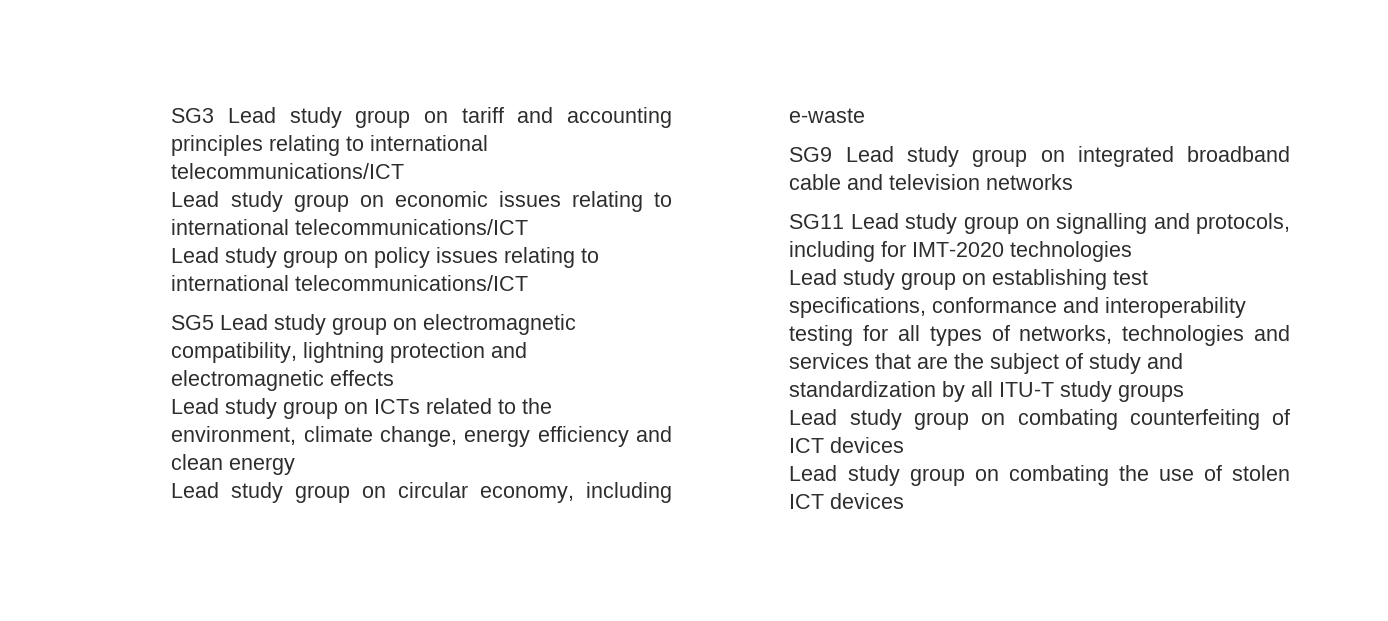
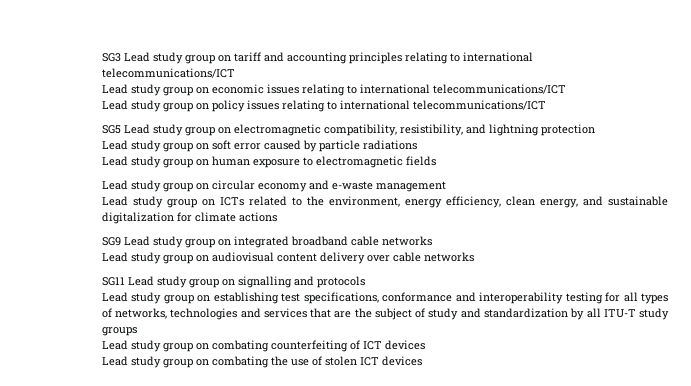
(298, 352) none -> [399,124,486,136] resistibility, and
[491,342,528,358] [171,370,395,391] and electromagnetic effects -> [101,140,417,152] [101,156,436,168] [101,180,446,192] // Lead study group on soft error caused by particle radiations // Lead study group on human exposure to electromagnetic fields // Lead study group on circular economy and e-waste management
[303,426,672,447] [171,454,296,475] [171,482,672,503] [789,108,866,123] climate change, energy efficiency and clean energy // Lead study group on circular economy, including e-waste -> [404,196,668,208] [101,212,277,224] energy efficiency, clean energy, and sustainable digitalization for climate actions
[847,174,981,190] and television -> [381,236,432,246] [101,252,421,264] networks // Lead study group on audiovisual content delivery over cable
[1196,213,1290,234] [789,241,1133,262] protocols, including for IMT-2020 technologies -> [316,276,365,288] protocols

